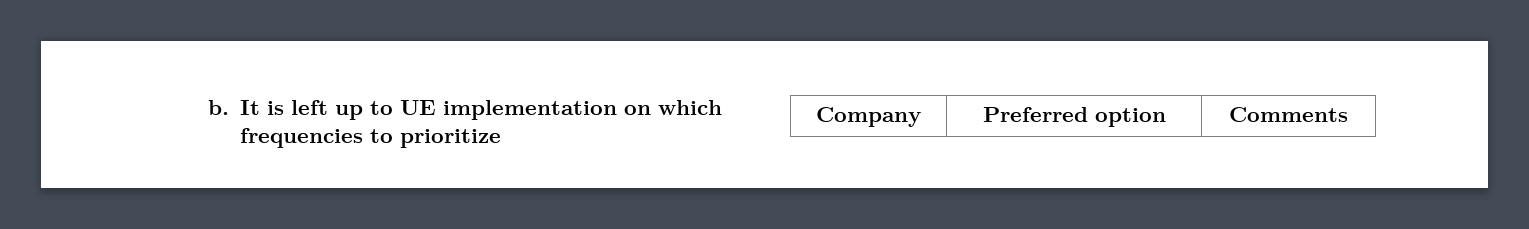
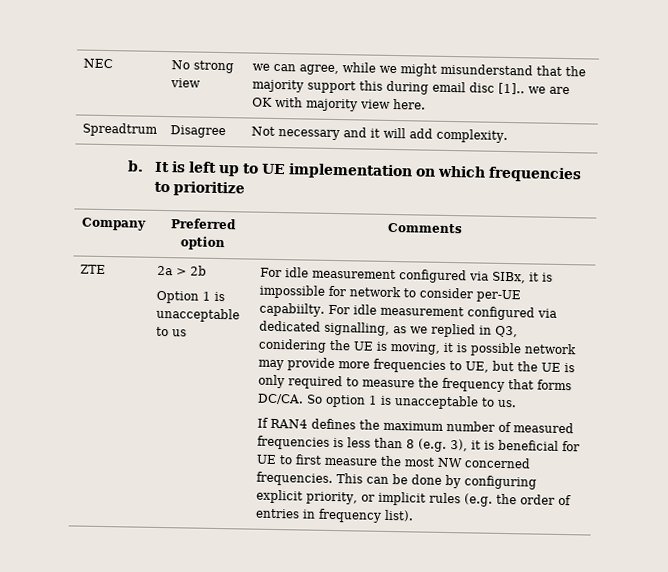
(207, 107) none -> [82,58,113,69] [170,60,234,74] [169,78,201,88] [251,62,586,77] [251,79,570,95] [251,96,426,112] [81,122,158,137] [169,125,226,139] [250,126,508,144] NEC | No strong view | we can agree, while we might misunderstand that the majority support this during email disc [1].. we are OK with majority view here. // Spreadtrum | Disagree | Not necessary and it will add complexity. //
(1348, 114) none -> [79,264,106,275] [156,265,207,276] [155,290,225,304] [155,307,240,323] [155,326,187,337] [259,267,553,284] [258,284,521,303] [258,302,557,321] [258,320,518,338] [257,338,577,357] [257,357,575,373] [257,374,572,392] [256,393,517,410] [256,417,574,434] [256,435,580,452] [255,454,531,469] [255,471,537,490] [255,489,572,507] [254,508,414,523] // ZTE | 2a > 2b // Option 1 is unacceptable to us | For idle measurement configured via SIBx, it is impossible for network to consider per-UE capabiilty. For idle measurement configured via dedicated signalling, as we replied in Q3, conidering the UE is moving, it is possible network may provide more frequencies to UE, but the UE is only required to measure the frequency that forms DC/CA. So option 1 is unacceptable to us. // If RAN4 defines the maximum number of measured frequencies is less than 8 (e.g. 3), it is beneficial for UE to first measure the most NW concerned frequencies. This can be done by configuring explicit priority, or implicit rules (e.g. the order of entries in frequency list).

